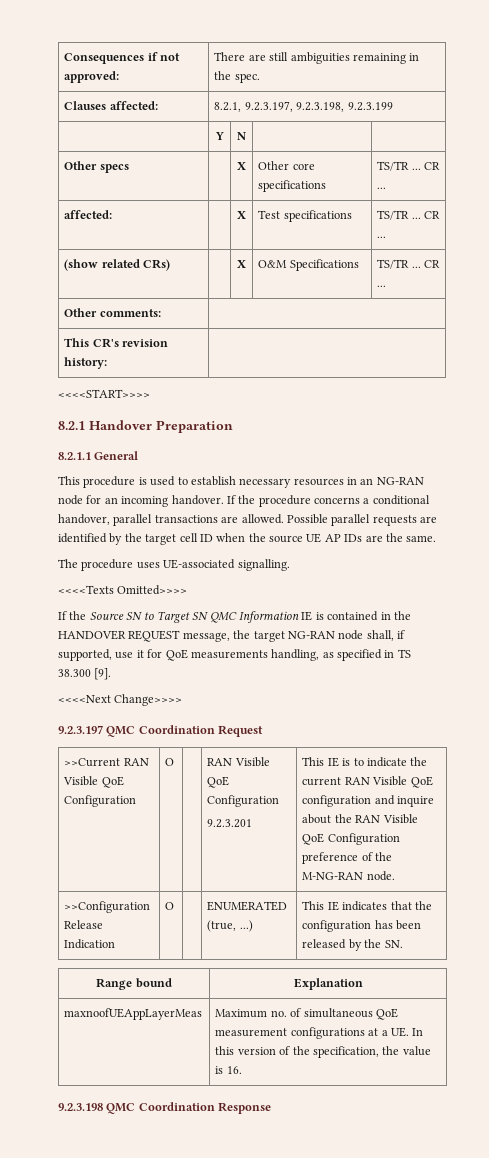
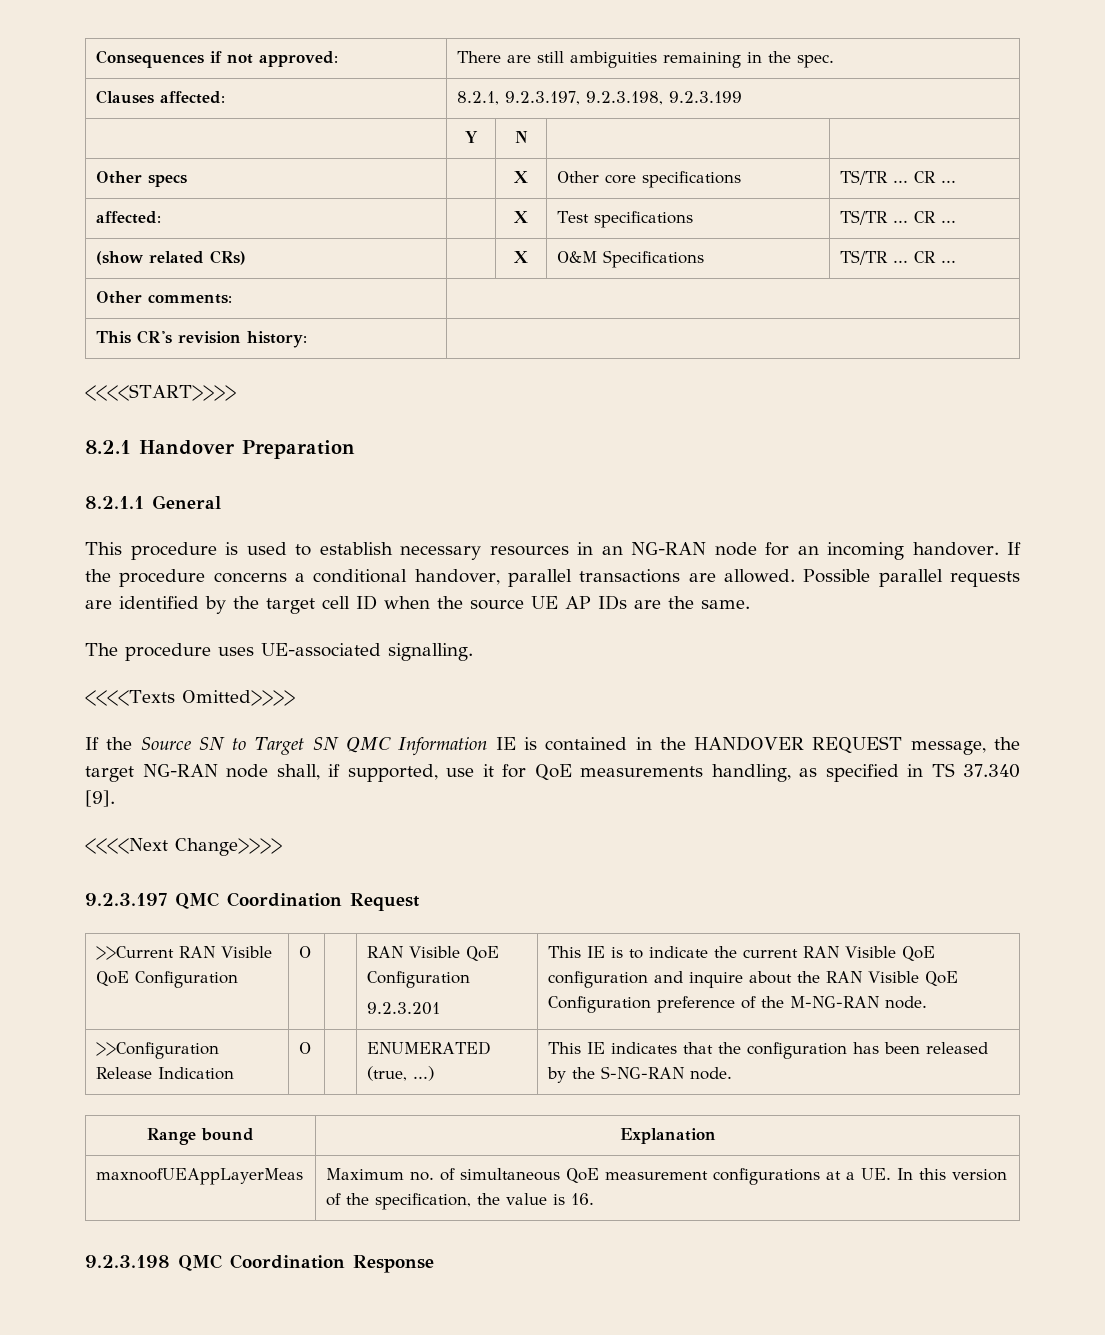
[58,669,91,677] 38.300 -> [963,764,1020,778] 37.340
[384,940,403,948] SN. -> [601,1066,733,1080] S-NG-RAN node.

